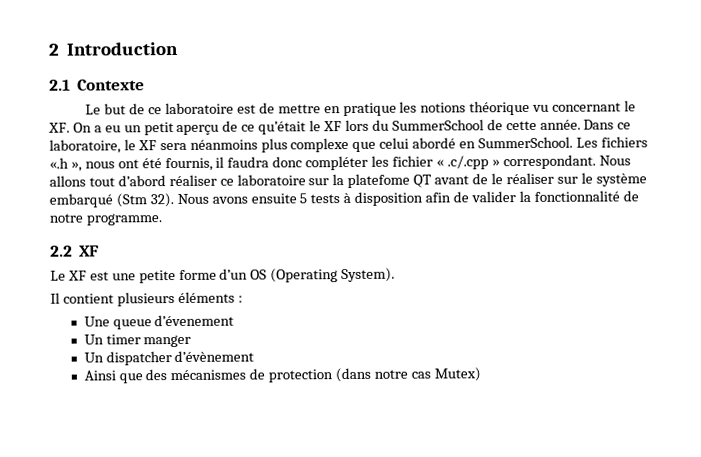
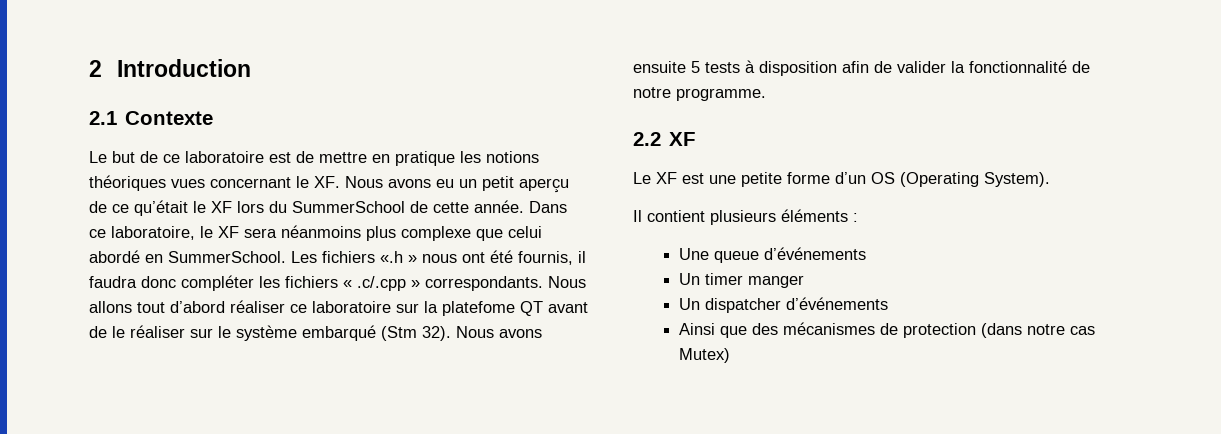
[469,100,550,116] théorique vu -> [89,175,205,191] théoriques vues
[72,122,102,133] On a -> [345,176,431,188] Nous avons
[70,161,82,172] », -> [408,255,417,263] »
[392,155,434,167] fichier -> [285,276,338,288] fichiers
[502,154,596,170] correspondant. -> [425,276,543,291] correspondants.
[154,314,235,327] d’évenement -> [764,247,867,260] d’événements
[174,350,255,363] d’évènement -> [786,297,889,310] d’événements

